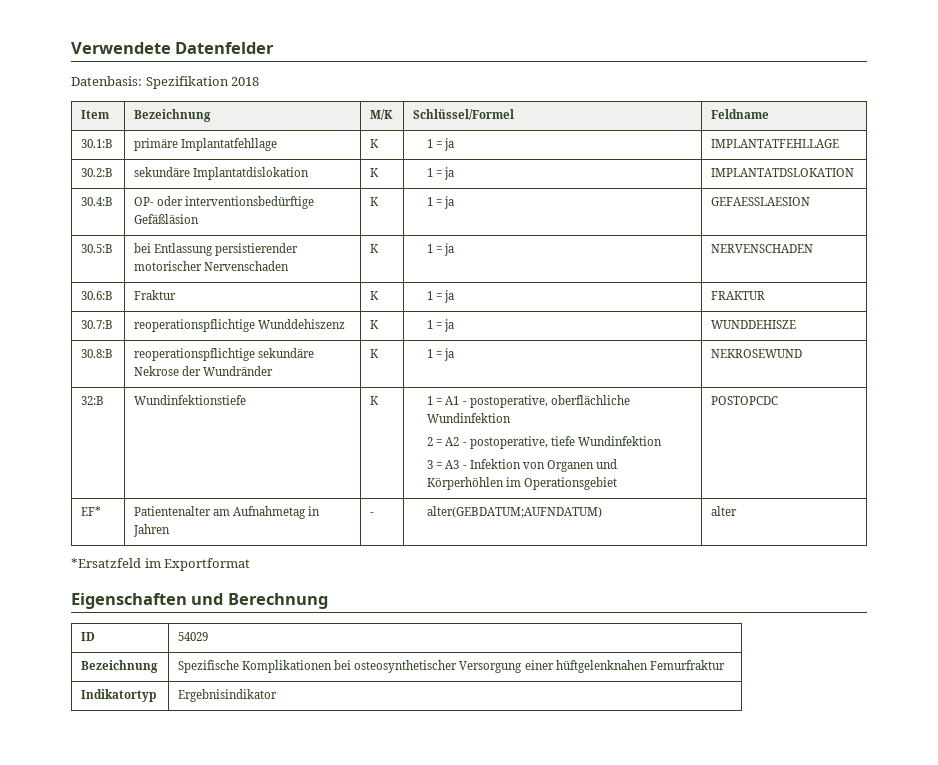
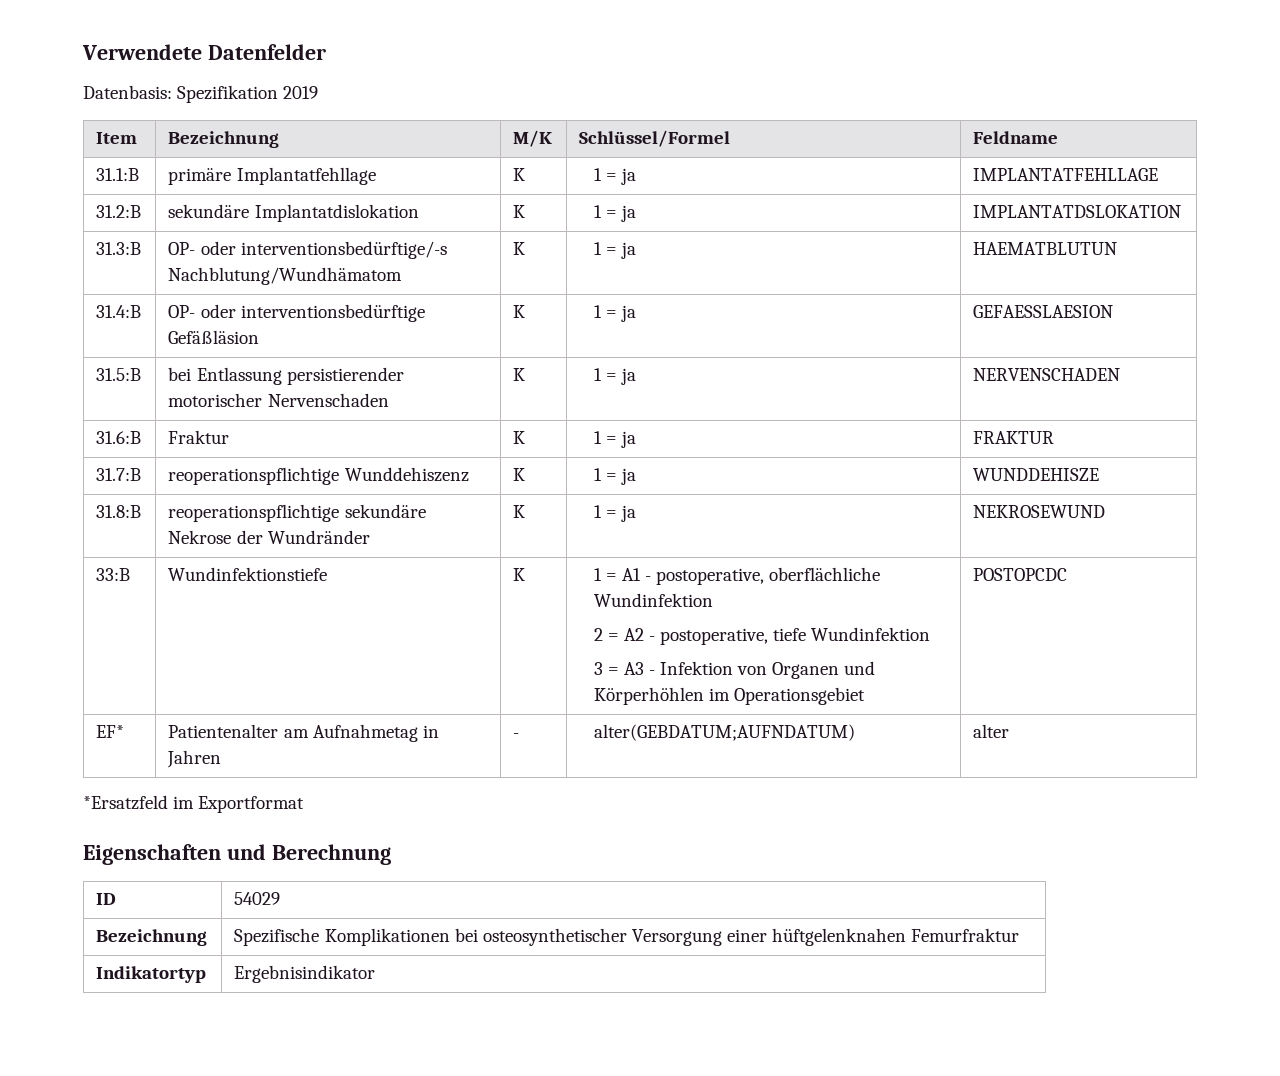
[231,77,260,86] 2018 -> [283,86,319,99] 2019
[81,139,114,148] 30.1:B -> [96,168,140,181] 31.1:B
[81,168,114,177] 30.2:B -> [96,205,142,218] 31.2:B
[81,197,114,206] 30.4:B -> [96,242,142,255] [168,241,447,259] [168,267,403,285] [513,242,526,255] [593,242,636,259] [973,242,1118,255] [96,305,142,318] 31.3:B | OP- oder interventionsbedürftige/-s Nachblutung/Wundhämatom | K | 1 = ja | HAEMATBLUTUN // 31.4:B
[81,244,114,253] 30.5:B -> [96,368,142,381] 31.5:B
[81,291,114,300] 30.6:B -> [96,431,142,444] 31.6:B
[81,320,114,329] 30.7:B -> [96,468,142,481] 31.7:B
[81,349,114,358] 30.8:B -> [96,505,142,518] 31.8:B
[81,396,105,405] 32:B -> [96,568,131,581] 33:B

